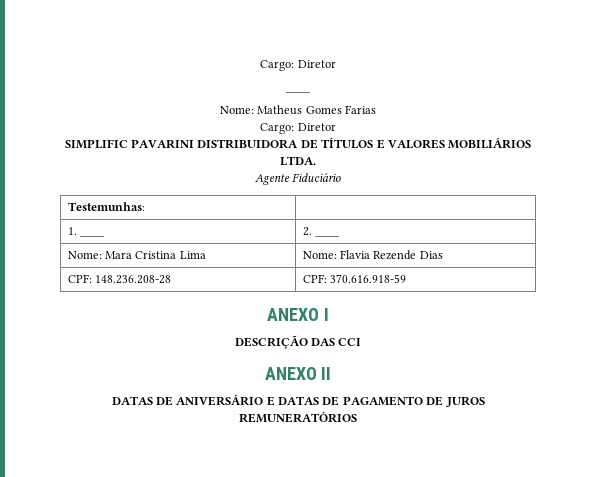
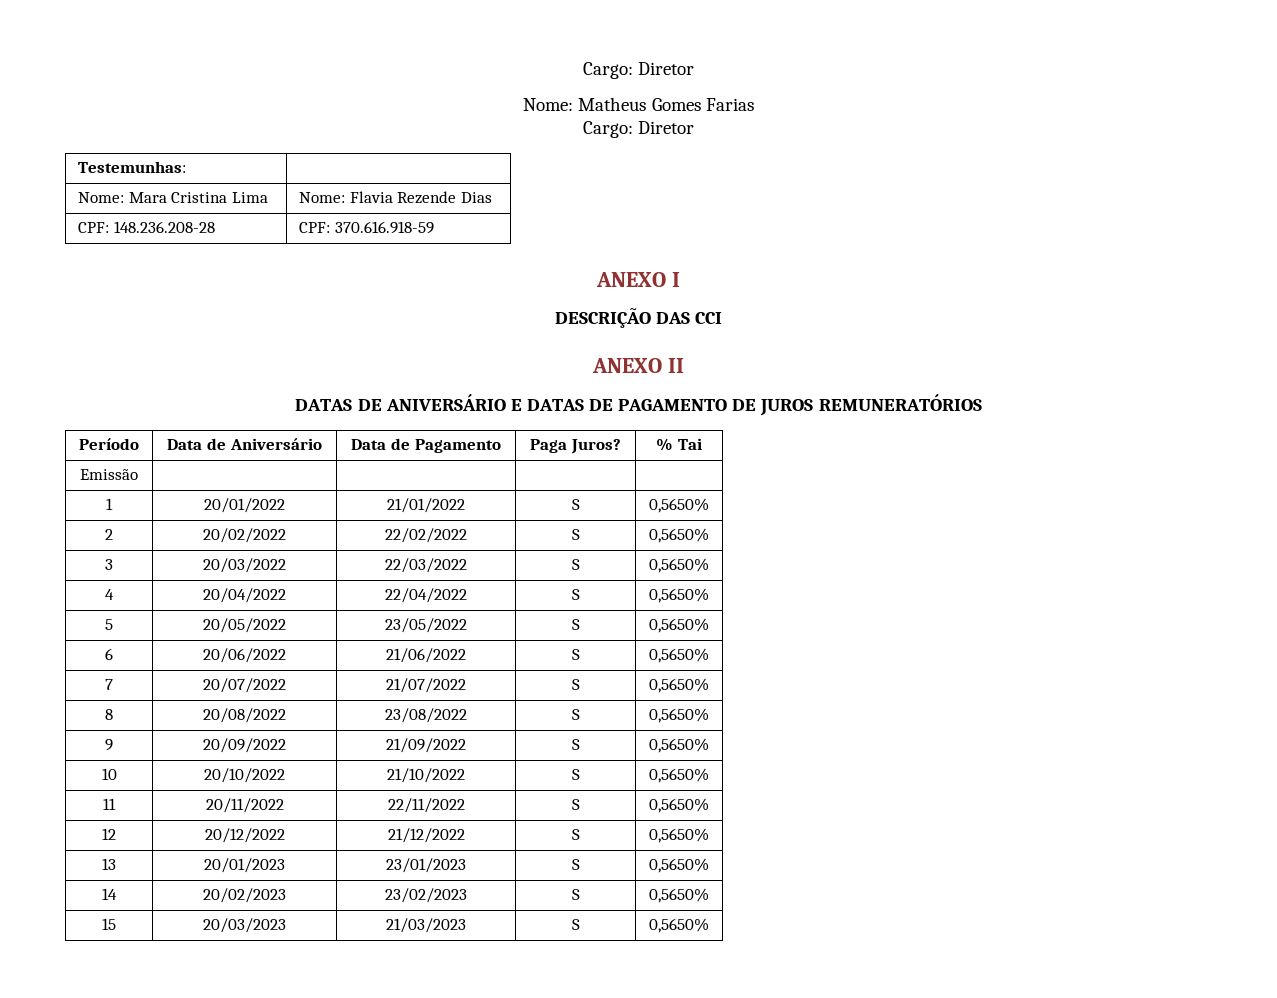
[260,60,336,71] [286,91,311,93] Cargo: Diretor // ____ -> [582,62,695,79] Cargo: Diretor
[64,137,532,149] [280,156,316,166] [254,173,342,185] [67,202,145,211] [67,227,77,235] [79,235,105,237] [302,227,340,237] // SIMPLIFIC PAVARINI DISTRIBUIDORA DE TÍTULOS E VALORES MOBILIÁRIOS LTDA. // Agente Fiduciário // Testemunhas: | // 1. ____ | 2. ____ -> [78,161,187,173] // Testemunhas: |
(357, 417) none -> [79,438,139,450] [167,438,322,450] [351,438,501,453] [530,439,621,454] [656,438,702,451] [80,469,138,480] [106,498,113,510] [204,498,285,513] [387,498,465,513] [571,499,580,510] [649,498,709,513] [105,529,113,540] [203,528,286,543] [385,528,467,543] [571,529,580,540] [649,528,709,543] [105,559,113,570] [203,558,286,573] [385,558,467,573] [571,559,580,570] [649,558,709,573] [105,589,114,600] [203,588,286,603] [385,588,467,603] [571,589,580,600] [649,588,709,603] [105,619,113,630] [203,618,286,633] [385,618,467,633] [571,619,580,630] [649,618,709,633] [105,648,113,660] [203,648,286,663] [386,648,466,663] [571,649,580,660] [649,648,709,663] [105,679,113,690] [203,678,286,693] [386,678,466,693] [571,679,580,690] [649,678,709,693] [105,709,113,720] [203,708,286,723] [385,708,467,723] [571,709,580,720] [649,708,709,723] [105,739,113,751] [203,738,286,753] [386,738,466,753] [571,739,580,750] [649,738,709,753] [101,768,117,780] [204,768,285,783] [387,768,465,783] [571,769,580,780] [649,768,709,783] [103,798,116,810] [205,798,284,813] [387,798,465,813] [571,799,580,810] [649,798,709,813] [102,828,116,840] [204,828,285,843] [387,828,465,843] [571,829,580,840] [649,828,709,843] [102,858,116,870] [204,858,285,873] [386,858,466,873] [571,859,580,870] [649,858,709,873] [102,888,117,900] [203,888,286,903] [385,888,467,903] [571,889,580,900] [649,888,709,903] [102,918,116,930] [203,918,286,933] [386,918,466,933] [571,919,580,930] [649,918,709,933] // Período | Data de Aniversário | Data de Pagamento | Paga Juros? | % Tai // Emissão | | | | // 1 | 20/01/2022 | 21/01/2022 | S | 0,5650% // 2 | 20/02/2022 | 22/02/2022 | S | 0,5650% // 3 | 20/03/2022 | 22/03/2022 | S | 0,5650% // 4 | 20/04/2022 | 22/04/2022 | S | 0,5650% // 5 | 20/05/2022 | 23/05/2022 | S | 0,5650% // 6 | 20/06/2022 | 21/06/2022 | S | 0,5650% // 7 | 20/07/2022 | 21/07/2022 | S | 0,5650% // 8 | 20/08/2022 | 23/08/2022 | S | 0,5650% // 9 | 20/09/2022 | 21/09/2022 | S | 0,5650% // 10 | 20/10/2022 | 21/10/2022 | S | 0,5650% // 11 | 20/11/2022 | 22/11/2022 | S | 0,5650% // 12 | 20/12/2022 | 21/12/2022 | S | 0,5650% // 13 | 20/01/2023 | 23/01/2023 | S | 0,5650% // 14 | 20/02/2023 | 23/02/2023 | S | 0,5650% // 15 | 20/03/2023 | 21/03/2023 | S | 0,5650%

